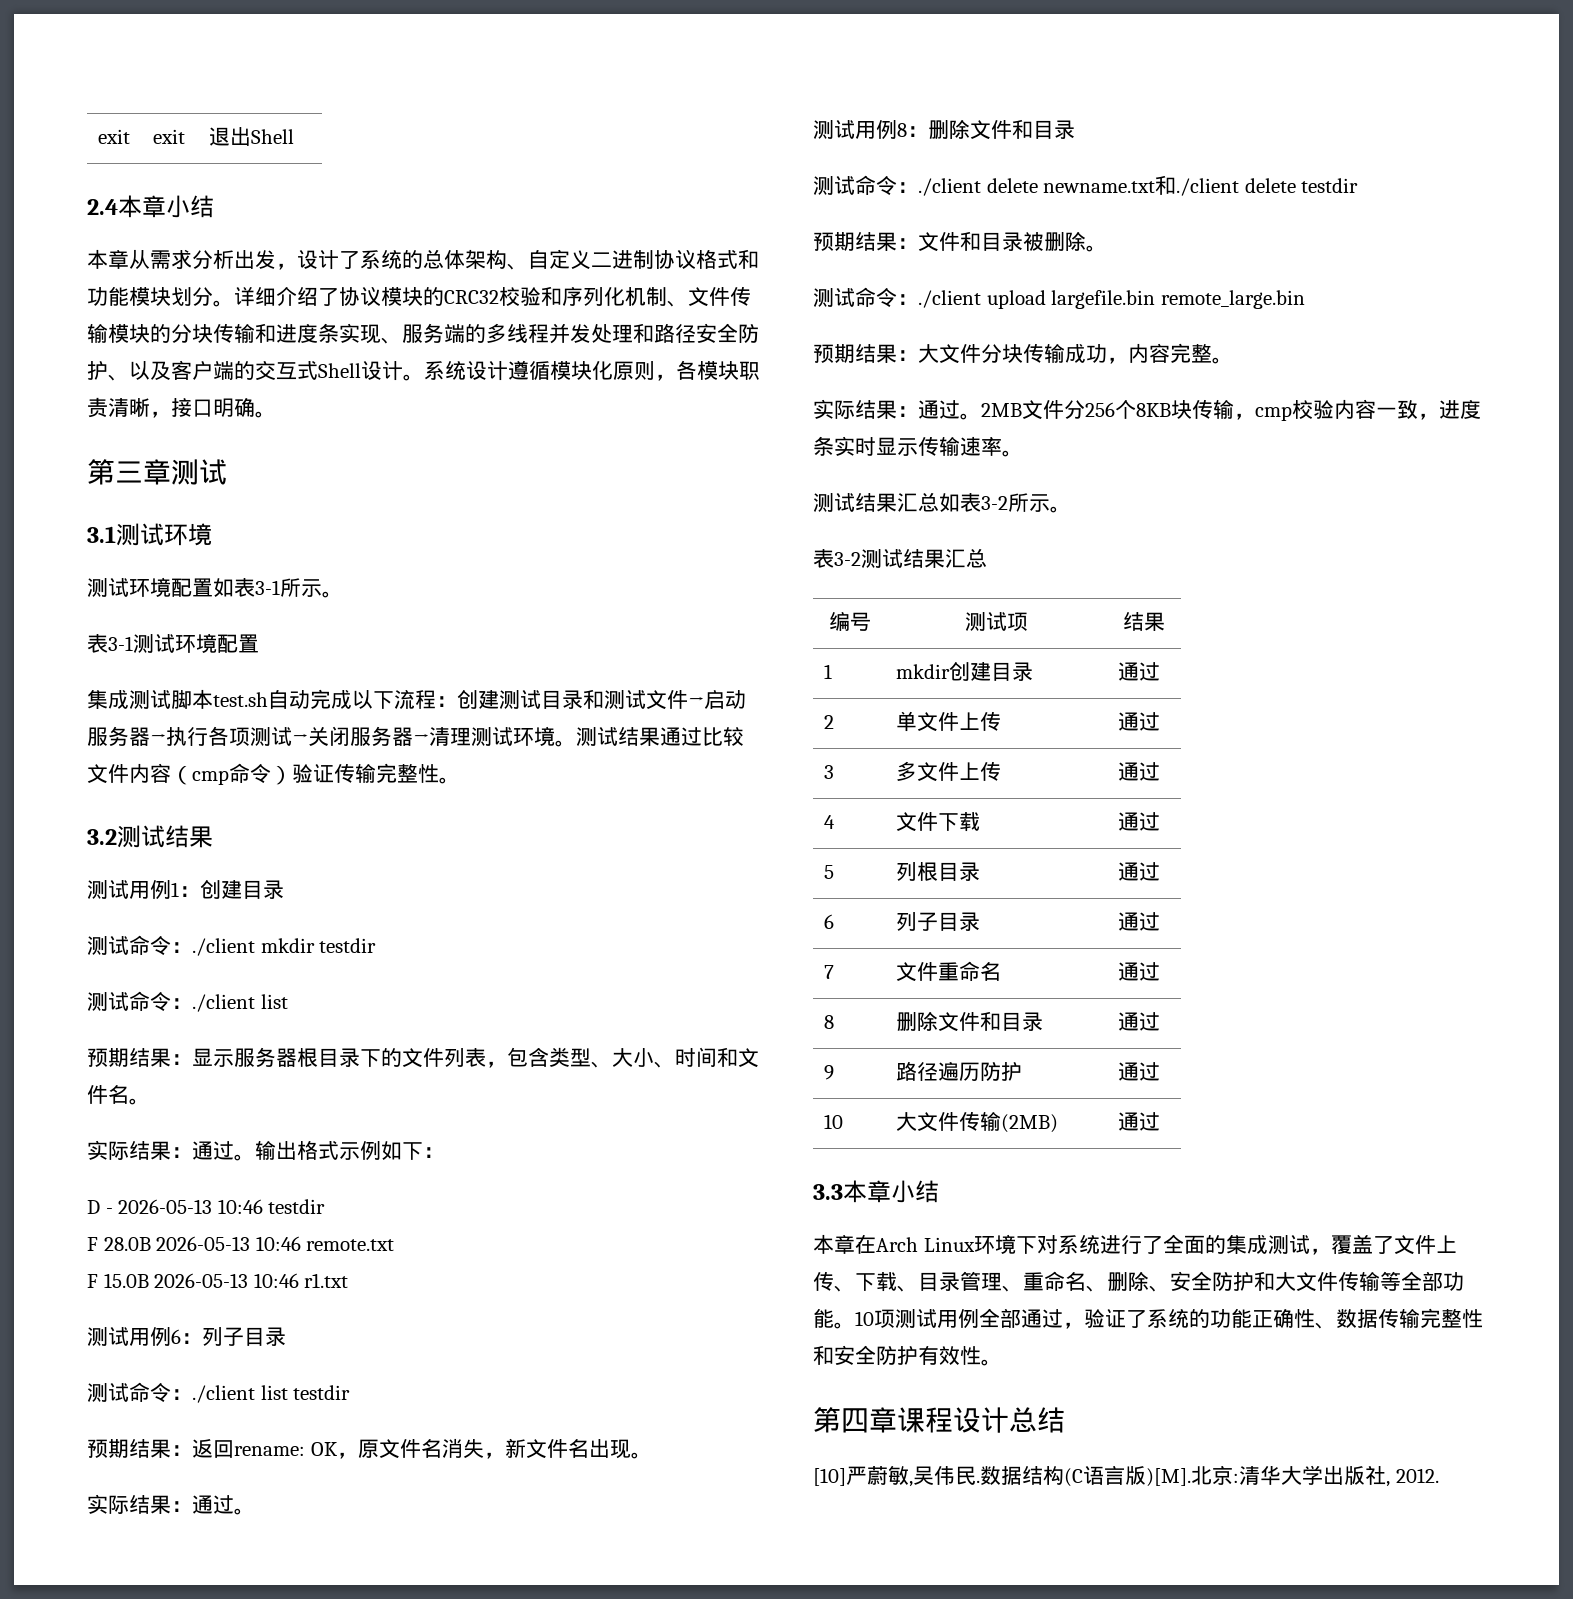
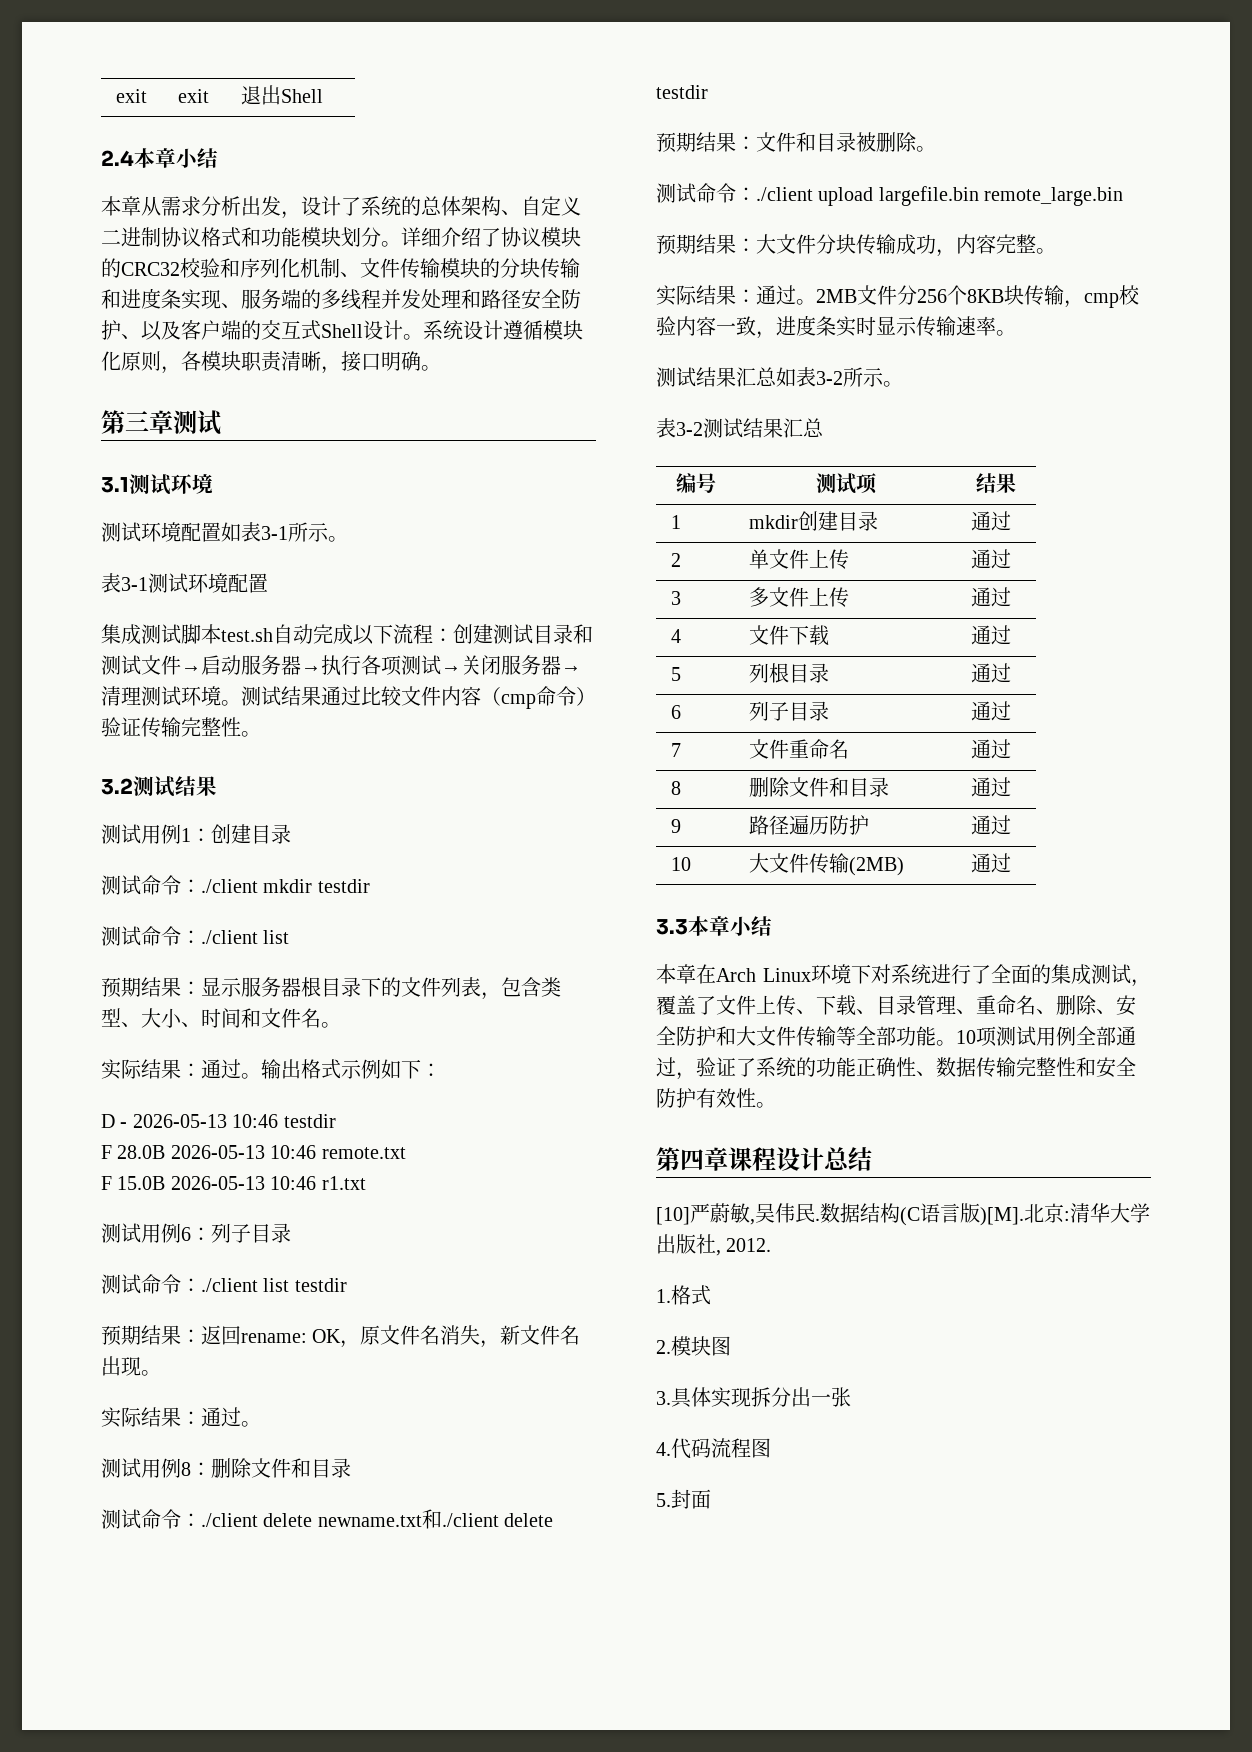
(1439, 1475) none -> [656,1285,711,1305] [656,1336,731,1356] [656,1387,851,1408] [656,1438,771,1459] [656,1489,711,1509] // 1.格式 // 2.模块图 // 3.具体实现拆分出一张 // 4.代码流程图 // 5.封面

